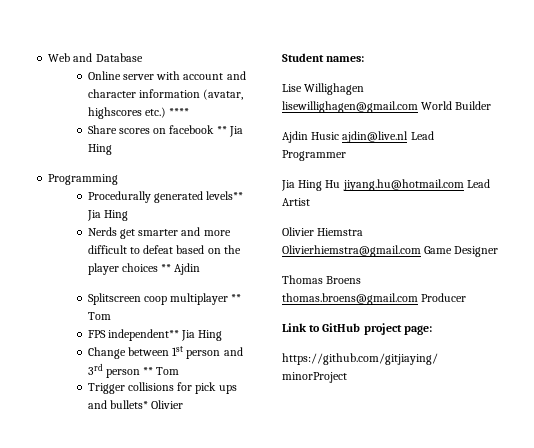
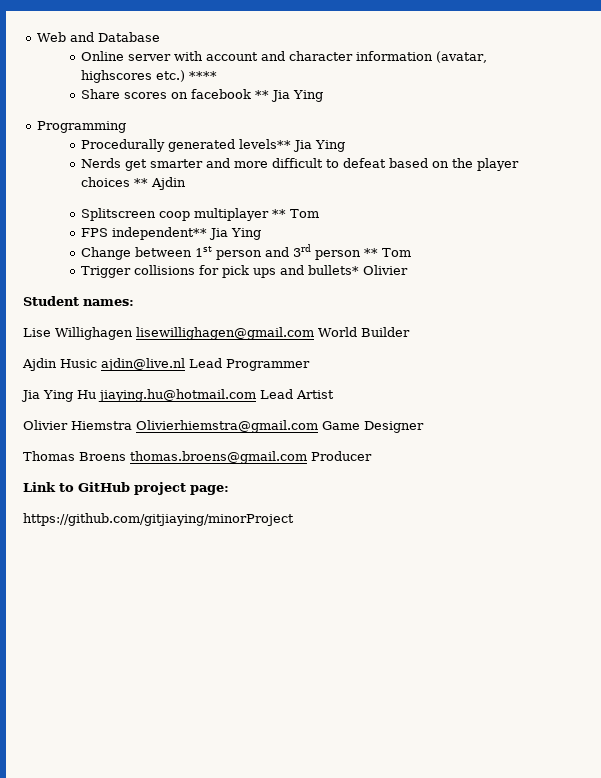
[87,144,112,155] Hing -> [293,90,324,102] Ying
[103,210,128,221] Hing -> [315,140,346,152] Ying
[198,330,223,341] Hing -> [231,228,262,240] Ying
[298,179,464,191] Hing Hu jiyang.hu@hotmail.com -> [43,389,256,402] Ying Hu jiaying.hu@hotmail.com

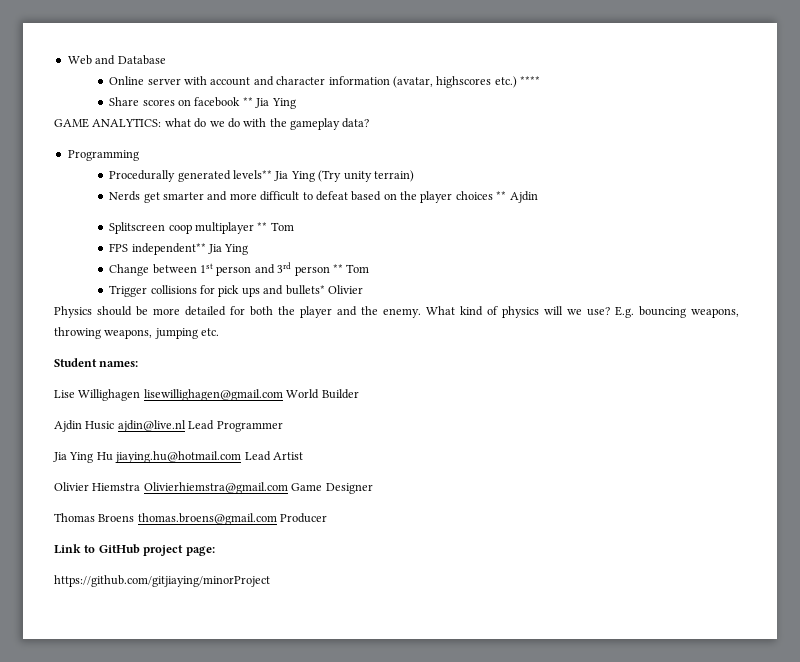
(324, 96) none -> [54,118,370,130] // GAME ANALYTICS: what do we do with the gameplay data?
(346, 146) none -> [318,170,414,182] (Try unity terrain)
(409, 270) none -> [54,306,739,318] [54,327,220,339] // Physics should be more detailed for both the player and the enemy. What kind of physics will we use? E.g. bouncing weapons, throwing weapons, jumping etc.

